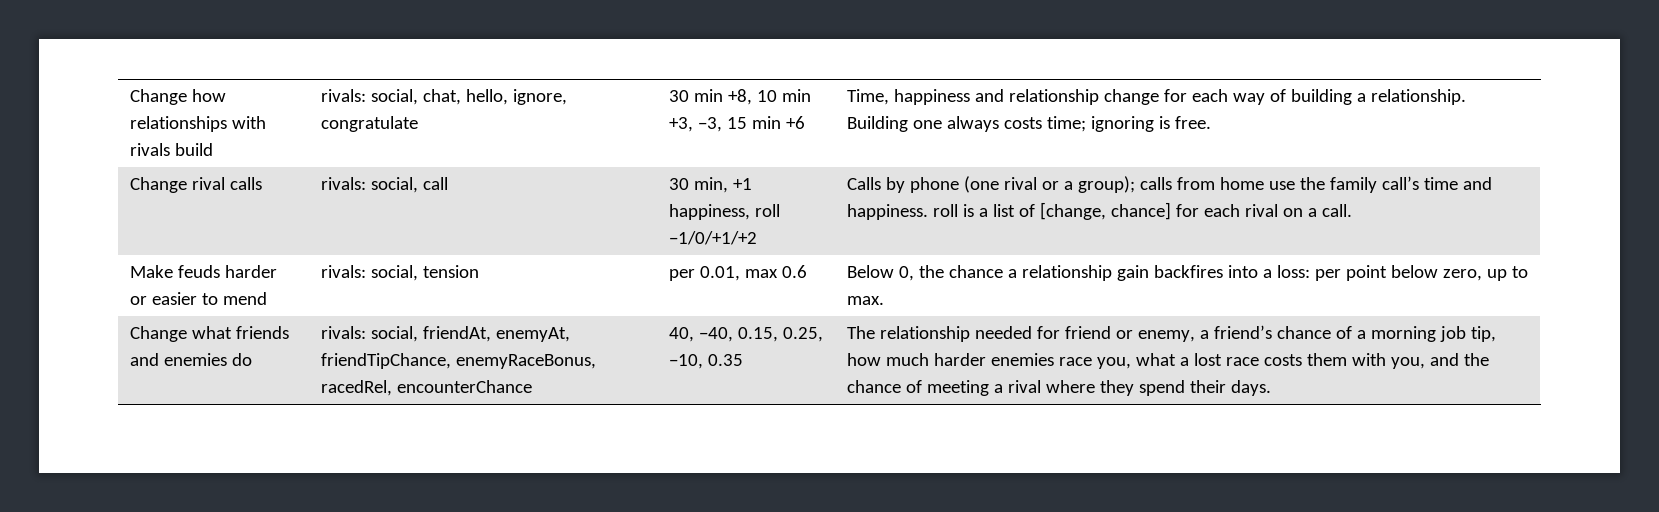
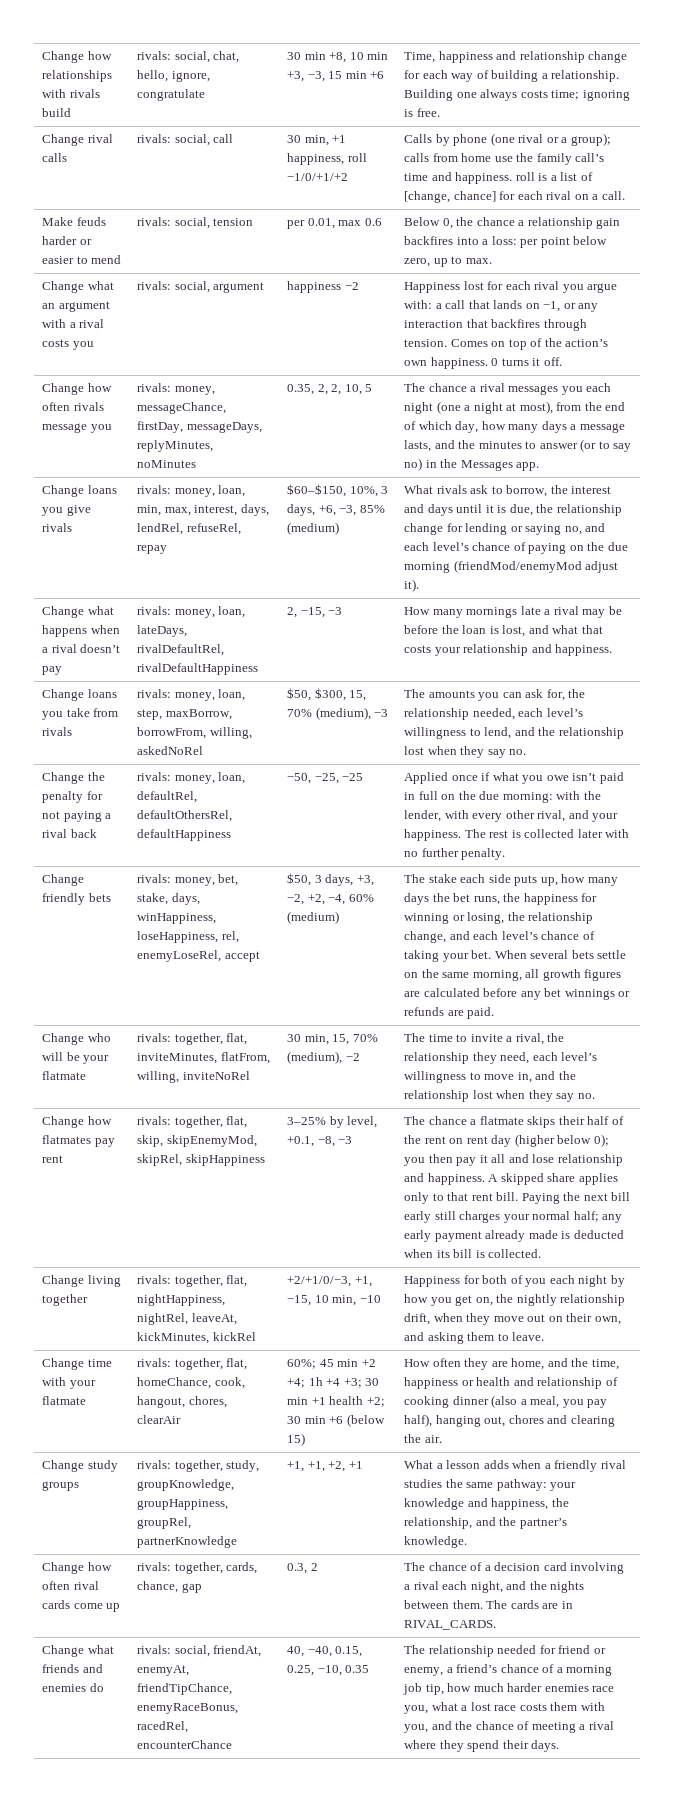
(885, 300) none -> [42,281,114,293] [42,301,110,312] [42,319,105,328] [42,339,94,350] [137,281,265,293] [287,281,359,293] [404,281,618,293] [404,300,599,312] [404,319,587,331] [404,338,609,350] [404,357,562,369] [42,383,112,395] [42,402,104,411] [42,423,112,433] [137,383,215,395] [137,402,227,414] [137,421,262,433] [137,440,214,452] [137,460,197,468] [287,384,373,395] [404,383,612,395] [404,401,626,414] [404,421,625,433] [404,439,632,452] [404,458,540,471] [42,485,117,497] [42,505,91,516] [42,523,73,532] [137,485,246,497] [137,504,269,516] [137,523,241,535] [137,545,168,554] [287,484,389,497] [287,504,385,516] [287,522,340,535] [404,485,612,497] [404,504,622,516] [404,523,606,535] [404,542,628,554] [404,560,619,573] [404,579,420,592] [42,606,114,618] [42,625,120,637] [42,644,121,653] [42,666,63,675] [137,606,246,618] [137,625,188,637] [137,644,225,656] [137,663,259,675] [287,607,343,618] [404,606,622,618] [404,625,603,637] [404,644,613,656] [42,689,117,701] [42,708,119,720] [42,727,73,736] [137,689,246,701] [137,709,232,720] [137,727,252,739] [137,746,204,755] [287,688,367,701] [287,707,389,720] [404,689,586,701] [404,708,583,720] [404,727,624,739] [404,746,527,758] [42,772,105,784] [42,791,103,803] [42,811,112,822] [42,829,97,838] [137,772,246,784] [137,791,198,803] [137,810,233,822] [137,829,232,841] [287,773,364,784] [404,772,624,784] [404,791,601,803] [404,810,619,822] [404,829,630,841] [404,848,506,860] [42,874,85,886] [42,893,111,905] [137,874,239,886] [137,893,200,905] [137,913,217,924] [137,931,239,943] [137,950,260,962] [287,873,374,886] [287,894,374,905] [287,911,340,924] [404,874,618,886] [404,893,598,905] [404,912,594,924] [404,931,595,943] [404,950,627,962] [404,969,622,981] [404,988,631,1000] [404,1007,495,1019] [42,1033,111,1045] [42,1052,110,1064] [42,1071,87,1080] [137,1033,248,1045] [137,1052,270,1064] [137,1071,250,1083] [287,1034,378,1045] [287,1051,360,1064] [404,1033,565,1045] [404,1052,598,1064] [404,1071,576,1083] [404,1090,595,1102] [42,1116,112,1128] [42,1135,115,1147] [42,1155,64,1163] [137,1116,248,1128] [137,1135,257,1147] [137,1154,265,1166] [287,1116,378,1128] [287,1136,353,1147] [404,1116,624,1128] [404,1134,609,1147] [404,1154,623,1166] [404,1173,618,1185] [404,1192,631,1204] [404,1211,623,1223] [404,1230,624,1242] [404,1249,542,1258] [42,1275,121,1287] [42,1294,89,1306] [137,1275,248,1287] [137,1294,226,1306] [137,1313,237,1325] [137,1332,256,1344] [287,1276,372,1287] [287,1295,381,1306] [404,1275,625,1287] [404,1294,626,1306] [404,1313,621,1325] [404,1332,545,1344] [42,1358,112,1370] [42,1377,96,1389] [42,1396,87,1405] [137,1358,248,1370] [137,1377,245,1389] [137,1396,227,1408] [137,1415,182,1424] [287,1359,376,1369] [287,1377,380,1388] [287,1396,385,1407] [287,1414,385,1427] [287,1433,306,1446] [404,1358,619,1370] [404,1377,618,1389] [404,1395,608,1408] [404,1414,615,1427] [404,1434,442,1443] [42,1460,118,1472] [42,1481,80,1491] [137,1460,260,1472] [137,1479,235,1491] [137,1499,229,1510] [137,1517,192,1529] [137,1536,238,1548] [287,1461,363,1472] [404,1460,626,1472] [404,1479,577,1491] [404,1498,569,1510] [404,1517,567,1529] [404,1536,468,1548] [42,1562,112,1574] [42,1581,99,1590] [42,1600,121,1612] [137,1562,258,1574] [137,1581,202,1593] [287,1563,318,1574] [404,1562,625,1574] [404,1581,585,1593] [404,1600,573,1609] [404,1620,497,1630] // Change what an argument with a rival costs you | rivals: social, argument | happiness −2 | Happiness lost for each rival you argue with: a call that lands on −1, or any interaction that backfires through tension. Comes on top of the action’s own happiness. 0 turns it off. // Change how often rivals message you | rivals: money, messageChance, firstDay, messageDays, replyMinutes, noMinutes | 0.35, 2, 2, 10, 5 | The chance a rival messages you each night (one a night at most), from the end of which day, how many days a message lasts, and the minutes to answer (or to say no) in the Messages app. // Change loans you give rivals | rivals: money, loan, min, max, interest, days, lendRel, refuseRel, repay | $60–$150, 10%, 3 days, +6, −3, 85% (medium) | What rivals ask to borrow, the interest and days until it is due, the relationship change for lending or saying no, and each level’s chance of paying on the due morning (friendMod/enemyMod adjust it). // Change what happens when a rival doesn’t pay | rivals: money, loan, lateDays, rivalDefaultRel, rivalDefaultHappiness | 2, −15, −3 | How many mornings late a rival may be before the loan is lost, and what that costs your relationship and happiness. // Change loans you take from rivals | rivals: money, loan, step, maxBorrow, borrowFrom, willing, askedNoRel | $50, $300, 15, 70% (medium), −3 | The amounts you can ask for, the relationship needed, each level’s willingness to lend, and the relationship lost when they say no. // Change the penalty for not paying a rival back | rivals: money, loan, defaultRel, defaultOthersRel, defaultHappiness | −50, −25, −25 | Applied once if what you owe isn’t paid in full on the due morning: with the lender, with every other rival, and your happiness. The rest is collected later with no further penalty. // Change friendly bets | rivals: money, bet, stake, days, winHappiness, loseHappiness, rel, enemyLoseRel, accept | $50, 3 days, +3, −2, +2, −4, 60% (medium) | The stake each side puts up, how many days the bet runs, the happiness for winning or losing, the relationship change, and each level’s chance of taking your bet. When several bets settle on the same morning, all growth figures are calculated before any bet winnings or refunds are paid. // Change who will be your flatmate | rivals: together, flat, inviteMinutes, flatFrom, willing, inviteNoRel | 30 min, 15, 70% (medium), −2 | The time to invite a rival, the relationship they need, each level’s willingness to move in, and the relationship lost when they say no. // Change how flatmates pay rent | rivals: together, flat, skip, skipEnemyMod, skipRel, skipHappiness | 3–25% by level, +0.1, −8, −3 | The chance a flatmate skips their half of the rent on rent day (higher below 0); you then pay it all and lose relationship and happiness. A skipped share applies only to that rent bill. Paying the next bill early still charges your normal half; any early payment already made is deducted when its bill is collected. // Change living together | rivals: together, flat, nightHappiness, nightRel, leaveAt, kickMinutes, kickRel | +2/+1/0/−3, +1, −15, 10 min, −10 | Happiness for both of you each night by how you get on, the nightly relationship drift, when they move out on their own, and asking them to leave. // Change time with your flatmate | rivals: together, flat, homeChance, cook, hangout, chores, clearAir | 60%; 45 min +2 +4; 1h +4 +3; 30 min +1 health +2; 30 min +6 (below 15) | How often they are home, and the time, happiness or health and relationship of cooking dinner (also a meal, you pay half), hanging out, chores and clearing the air. // Change study groups | rivals: together, study, groupKnowledge, groupHappiness, groupRel, partnerKnowledge | +1, +1, +2, +1 | What a lesson adds when a friendly rival studies the same pathway: your knowledge and happiness, the relationship, and the partner’s knowledge. // Change how often rival cards come up | rivals: together, cards, chance, gap | 0.3, 2 | The chance of a decision card involving a rival each night, and the nights between them. The cards are in RIVAL_CARDS.

